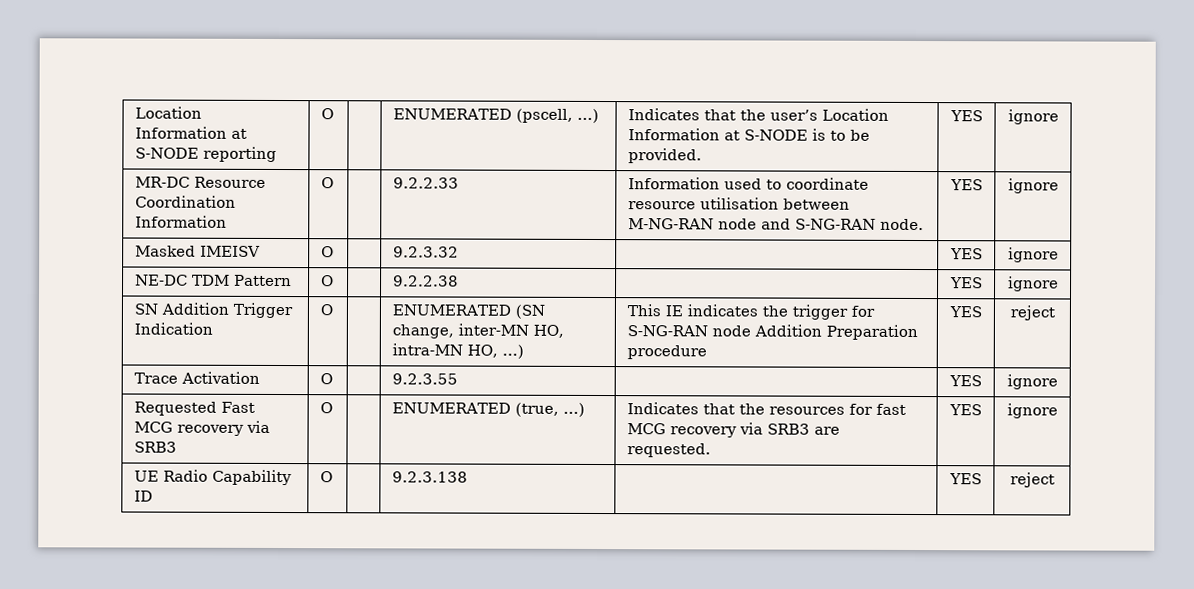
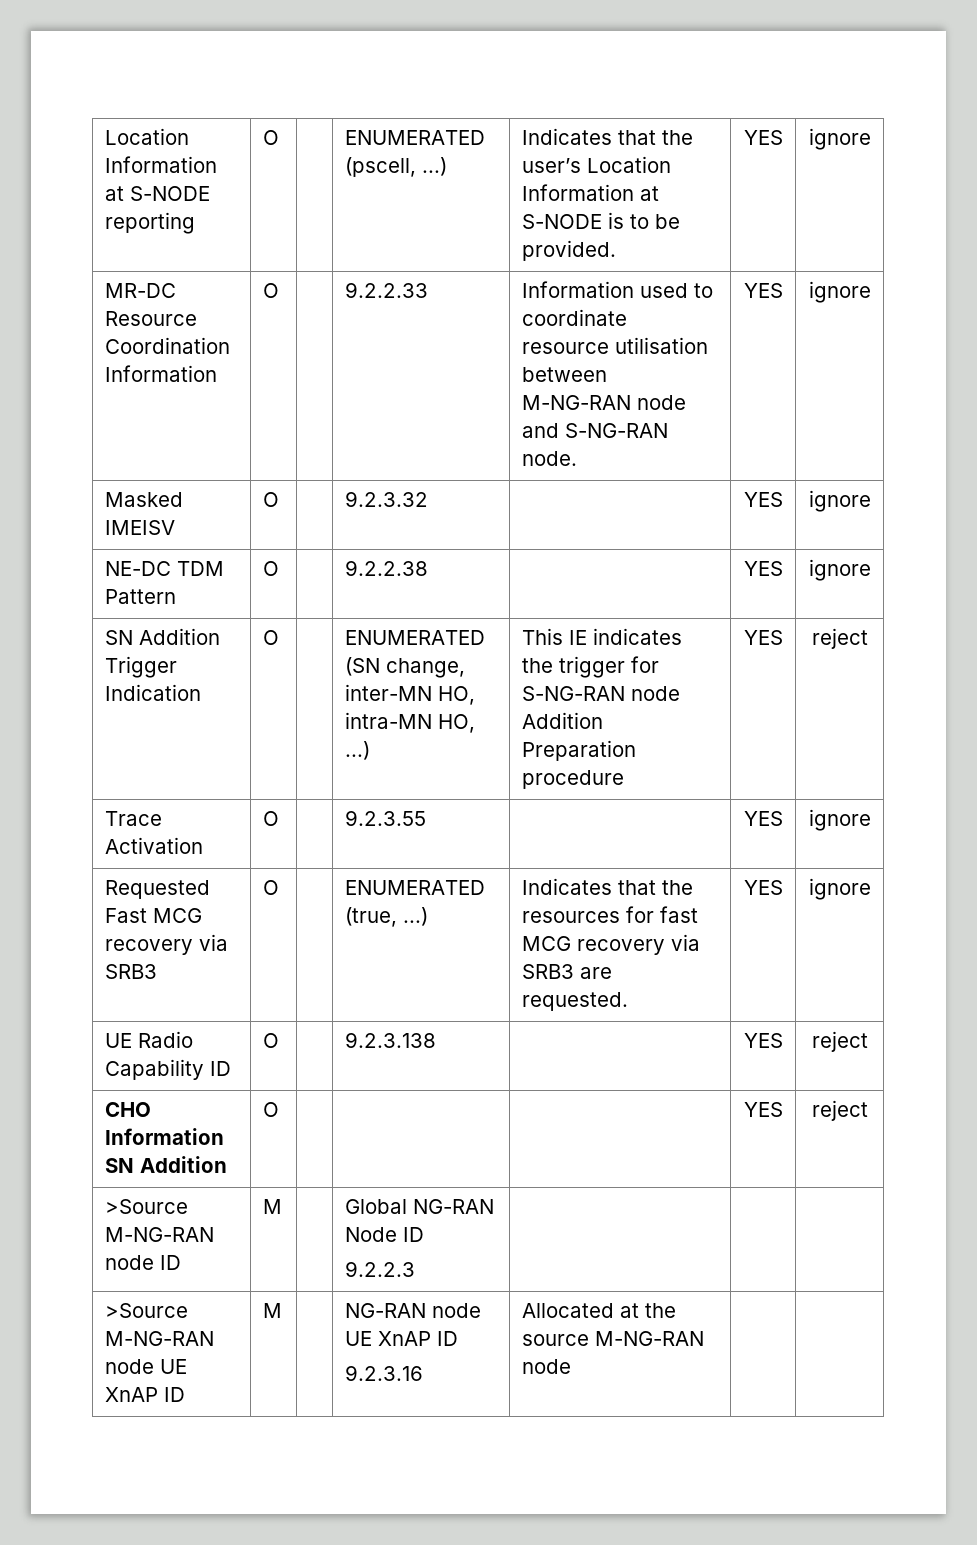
(1055, 480) none -> [104,1102,151,1117] [104,1128,224,1145] [104,1156,227,1173] [262,1102,279,1117] [743,1102,783,1117] [811,1100,868,1121] [104,1199,188,1214] [104,1227,214,1242] [104,1255,181,1270] [262,1199,282,1214] [344,1199,494,1214] [344,1227,424,1242] [344,1261,415,1277] [104,1303,188,1318] [104,1331,214,1346] [104,1359,187,1374] [104,1387,185,1402] [262,1303,282,1318] [344,1303,481,1318] [344,1331,458,1346] [344,1365,423,1381] [521,1303,676,1318] [521,1331,704,1346] [521,1359,571,1374] // CHO Information SN Addition | O | | | | YES | reject // >Source M-NG-RAN node ID | M | | Global NG-RAN Node ID // 9.2.2.3 | | | // >Source M-NG-RAN node UE XnAP ID | M | | NG-RAN node UE XnAP ID // 9.2.3.16 | Allocated at the source M-NG-RAN node | |

